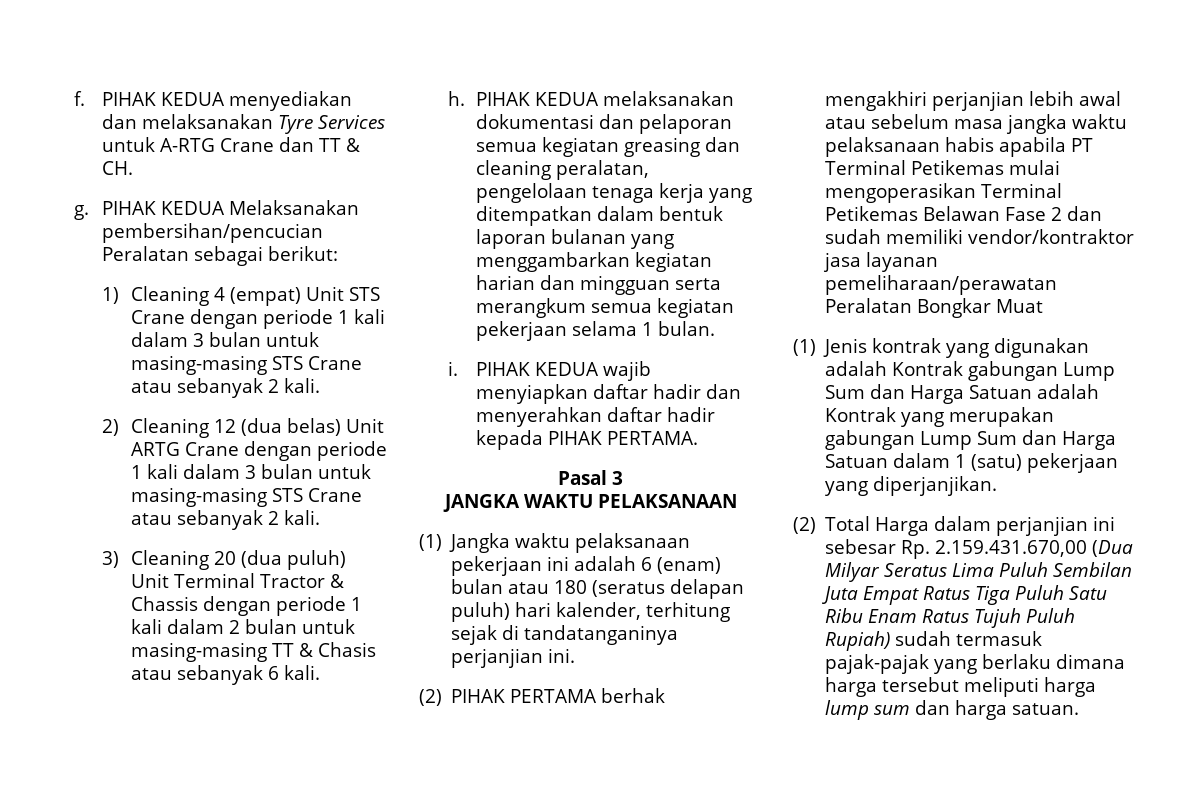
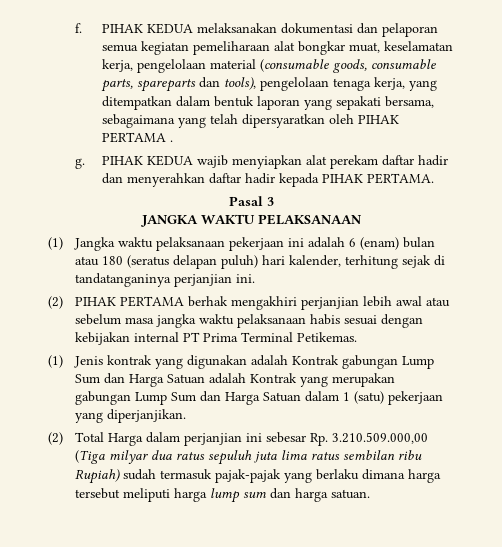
[229,91,353,111] [102,114,386,134] [102,137,361,152] [102,161,134,175] [73,200,360,220] [102,223,324,243] [102,246,339,266] [102,286,381,306] [131,309,386,329] [131,332,320,347] [131,355,363,375] [131,378,321,398] [102,418,385,438] [131,441,388,461] [131,464,372,479] [131,487,363,507] [131,510,321,530] [102,550,347,570] [131,573,345,588] [131,596,363,616] [131,619,356,634] [131,642,377,662] [131,665,321,685] [447,91,600,106] menyediakan dan melaksanakan Tyre Services untuk A-RTG Crane dan TT & CH. // g. PIHAK KEDUA Melaksanakan pembersihan/pencucian Peralatan sebagai berikut: // 1) Cleaning 4 (empat) Unit STS Crane dengan periode 1 kali dalam 3 bulan untuk masing-masing STS Crane atau sebanyak 2 kali. // 2) Cleaning 12 (dua belas) Unit ARTG Crane dengan periode 1 kali dalam 3 bulan untuk masing-masing STS Crane atau sebanyak 2 kali. // 3) Cleaning 20 (dua puluh) Unit Terminal Tractor & Chassis dengan periode 1 kali dalam 2 bulan untuk masing-masing TT & Chasis atau sebanyak 6 kali. // h. PIHAK KEDUA -> (193, 28) none
[624,137,741,157] [476,160,650,180] greasing dan cleaning peralatan, -> [192,41,453,55] [101,59,436,73] [100,77,256,92] pemeliharaan alat bongkar muat, keselamatan kerja, pengelolaan material (consumable goods, consumable parts, spareparts dan tools),
[659,183,705,203] kerja -> [373,77,405,90] kerja,
[551,229,675,249] [476,252,713,272] [476,275,722,295] [476,298,735,318] [476,321,716,341] [447,361,458,376] bulanan yang menggambarkan kegiatan harian dan mingguan serta merangkum semua kegiatan pekerjaan selama 1 bulan. // i. -> [303,96,434,110] [101,114,399,128] [101,132,173,143] [74,158,85,169] yang sepakati bersama, sebagaimana yang telah dipersyaratkan oleh PIHAK PERTAMA . // g.
(589, 394) none -> [305,155,378,169] alat perekam
[999,137,1094,157] [825,160,1061,175] [825,183,1063,203] [825,206,1103,221] [825,229,1135,244] [823,252,939,272] [825,275,1058,295] [825,298,1044,318] apabila PT Terminal Petikemas mulai mengoperasikan Terminal Petikemas Belawan Fase 2 dan sudah memiliki vendor/kontraktor jasa layanan pemeliharaan/perawatan Peralatan Bongkar Muat -> [343,314,423,328] [74,332,357,345] sesuai dengan kebijakan internal PT Prima Terminal Petikemas.
[935,540,1134,557] [825,562,1133,582] [822,585,1108,605] [825,608,1076,628] 2.159.431.670,00 (Dua Milyar Seratus Lima Puluh Sembilan Juta Empat Ratus Tiga Puluh Satu Ribu Enam Ratus Tujuh Puluh -> [331,432,428,444] [74,450,422,465] 3.210.509.000,00 (Tiga milyar dua ratus sepuluh juta lima ratus sembilan ribu

